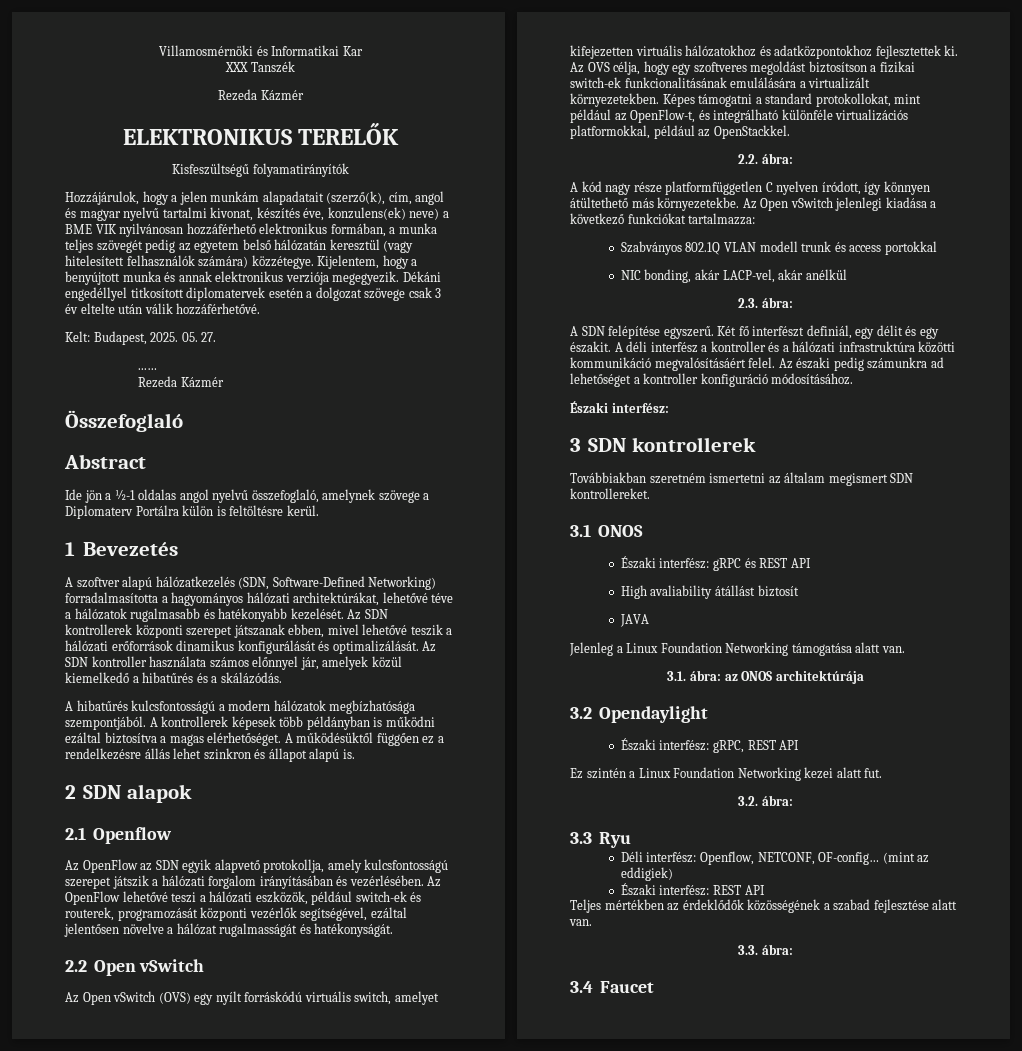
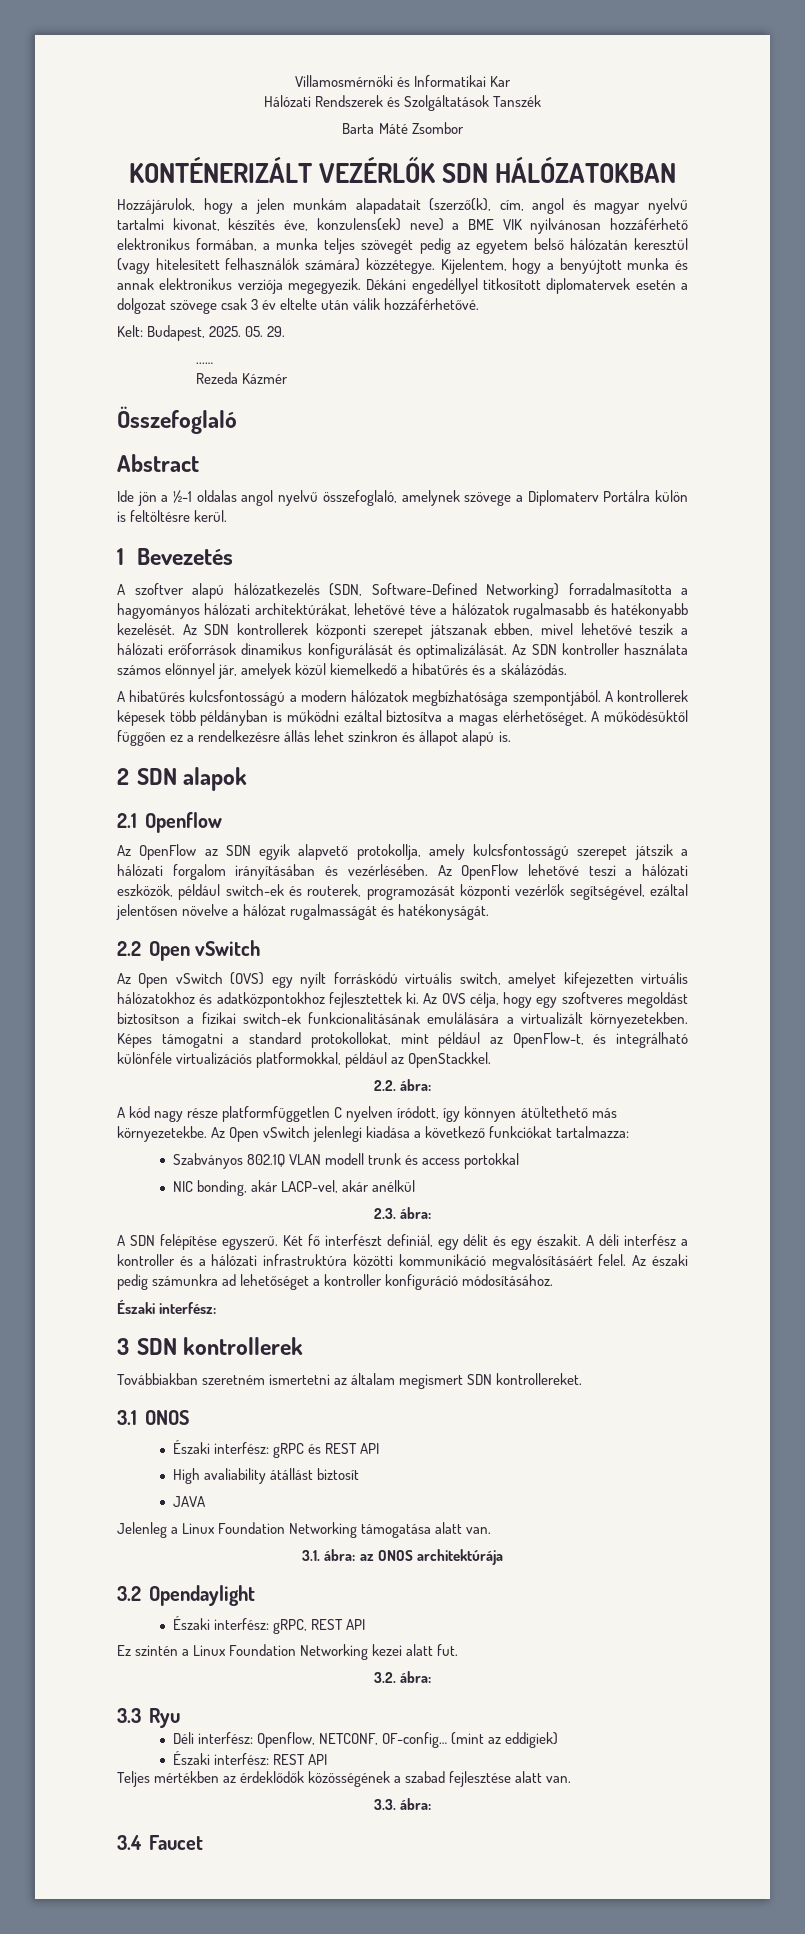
[225,61,295,73] [218,89,304,101] [122,123,400,145] [172,163,349,177] XXX Tanszék // Rezeda Kázmér // ELEKTRONIKUS TERELŐK // Kisfeszültségű folyamatirányítók -> [263,95,542,111] [342,122,464,134] [128,156,677,183] Hálózati Rendszerek és Szolgáltatások Tanszék // Barta Máté Zsombor // KONTÉNERIZÁLT VEZÉRLŐK SDN HÁLÓZATOKBAN
[201,332,217,342] 27. -> [267,326,286,337] 29.

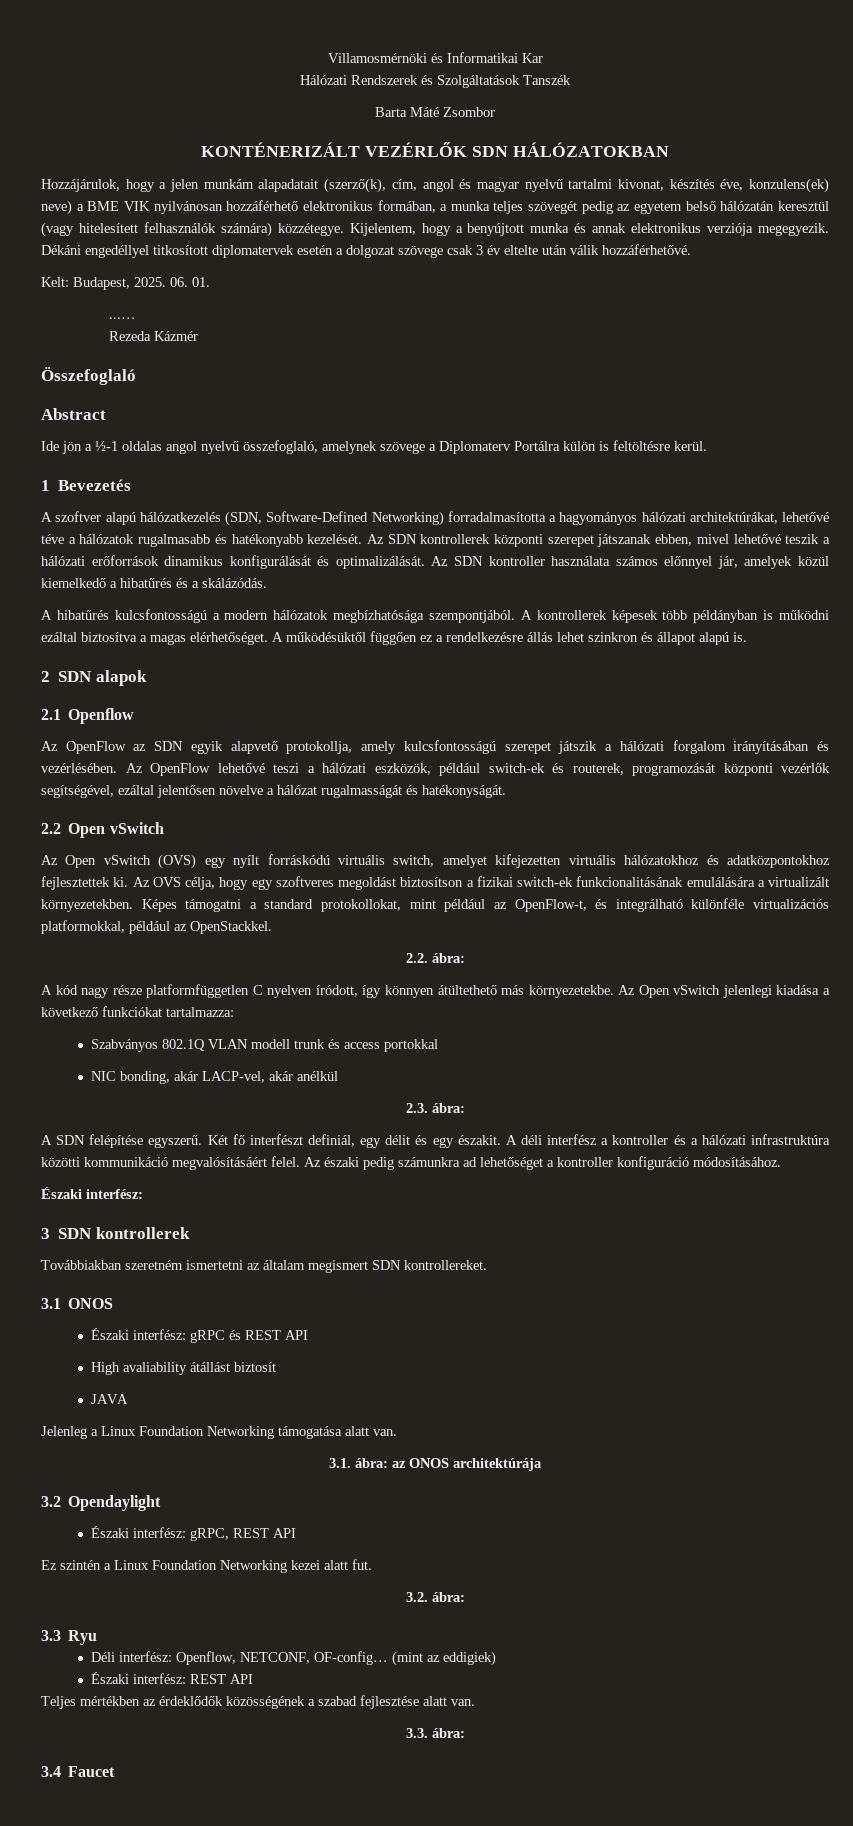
[245,326,286,337] 05. 29. -> [170,277,210,287] 06. 01.

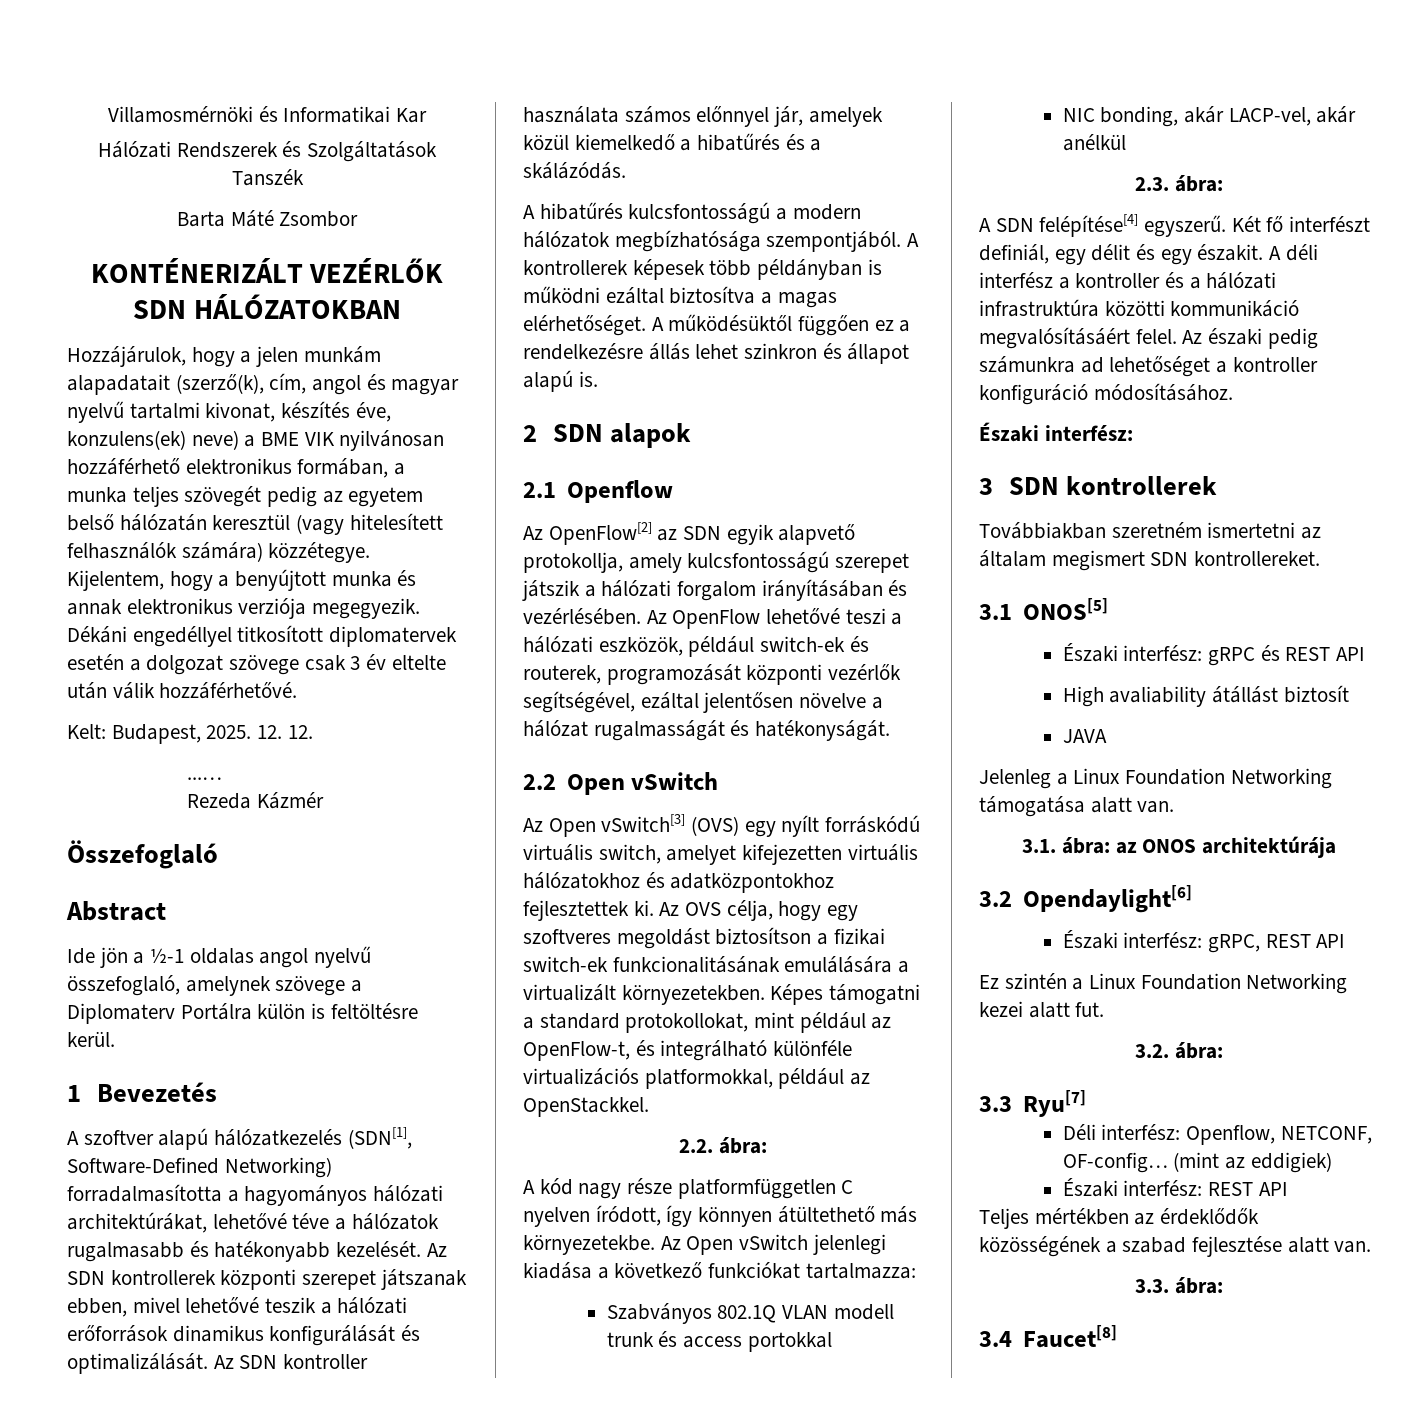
[170,277,210,287] 06. 01. -> [257,725,313,739] 12. 12.
[225,511,262,526] (SDN, -> [347,1127,412,1149] (SDN[1],
[65,741,126,754] OpenFlow -> [548,522,652,545] OpenFlow[2]
[103,855,151,865] vSwitch -> [601,814,686,832] vSwitch[3]
[89,1134,144,1148] felépítése -> [1039,214,1139,237] felépítése[4]
[68,1298,114,1309] ONOS -> [1022,598,1108,620] ONOS[5]
[68,1495,162,1511] Opendaylight -> [1022,885,1192,913] Opendaylight[6]
[68,1630,98,1645] Ryu -> [1022,1090,1086,1117] Ryu[7]
[68,1766,116,1777] Faucet -> [1022,1325,1117,1348] Faucet[8]

